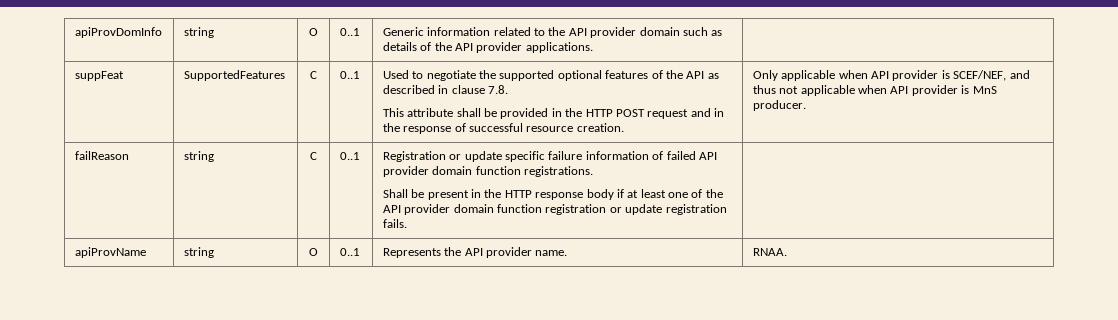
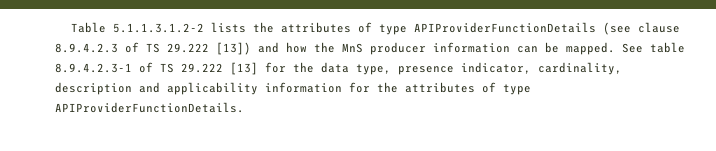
[74,27,162,38] [183,27,214,38] [309,28,318,36] [339,28,360,36] [382,27,723,38] [382,42,593,53] [74,71,124,81] [183,70,285,81] [310,71,317,79] [339,71,360,79] [382,70,719,81] [382,85,509,94] [382,108,725,119] [382,123,624,134] [752,70,1030,81] [752,85,997,96] [752,100,806,111] [74,151,129,160] [183,151,214,162] [310,152,317,160] [339,152,360,160] [382,151,717,162] [382,166,594,177] [382,189,723,200] [382,204,727,215] [382,219,407,228] [74,247,146,258] [183,247,214,258] [309,248,318,256] [339,248,360,256] [382,247,568,258] [752,248,787,256] apiProvDomInfo | string | O | 0..1 | Generic information related to the API provider domain such as details of the API provider applications. | // suppFeat | SupportedFeatures | C | 0..1 | Used to negotiate the supported optional features of the API as described in clause 7.8. // This attribute shall be provided in the HTTP POST request and in the response of successful resource creation. | Only applicable when API provider is SCEF/NEF, and thus not applicable when API provider is MnS producer. // failReason | string | C | 0..1 | Registration or update specific failure information of failed API provider domain function registrations. // Shall be present in the HTTP response body if at least one of the API provider domain function registration or update registration fails. | // apiProvName | string | O | 0..1 | Represents the API provider name. | RNAA. -> [70,22,680,35] [55,42,685,55] [55,62,622,75] [55,82,531,95] [55,102,244,113] Table 5.1.1.3.1.2-2 lists the attributes of type APIProviderFunctionDetails (see clause 8.9.4.2.3 of TS 29.222 [13]) and how the MnS producer information can be mapped. See table 8.9.4.2.3-1 of TS 29.222 [13] for the data type, presence indicator, cardinality, description and applicability information for the attributes of type APIProviderFunctionDetails.

